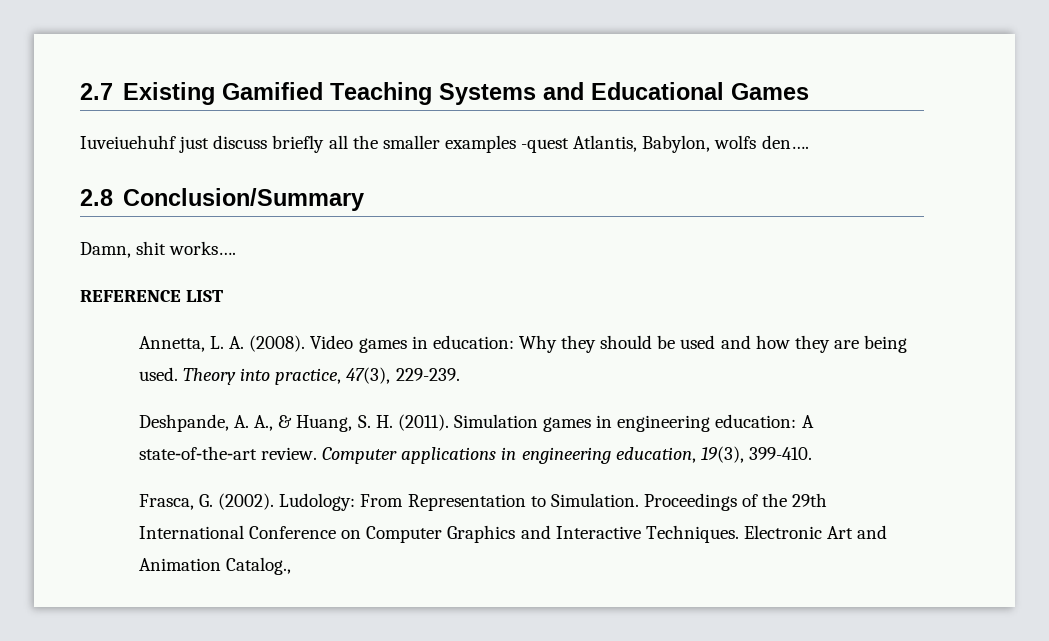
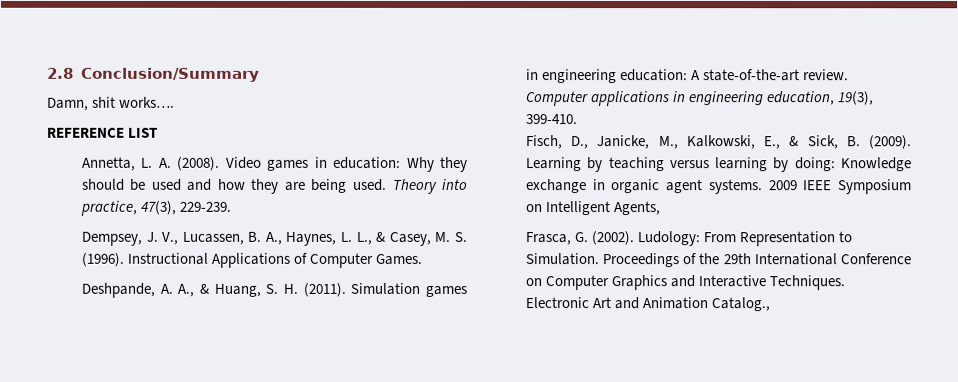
[80,82,809,105] [80,135,809,153] 2.7 Existing Gamified Teaching Systems and Educational Games // Iuveiuehuhf just discuss briefly all the smaller examples -quest Atlantis, Babylon, wolfs den…. // -> (47, 73) none
(460, 374) none -> [80,231,468,246] [80,252,423,268] // Dempsey, J. V., Lucassen, B. A., Haynes, L. L., & Casey, M. S. (1996). Instructional Applications of Computer Games.
(812, 453) none -> [525,135,912,150] [525,157,912,173] [524,179,913,195] [524,201,661,216] // Fisch, D., Janicke, M., Kalkowski, E., & Sick, B. (2009). Learning by teaching versus learning by doing: Knowledge exchange in organic agent systems. 2009 IEEE Symposium on Intelligent Agents,

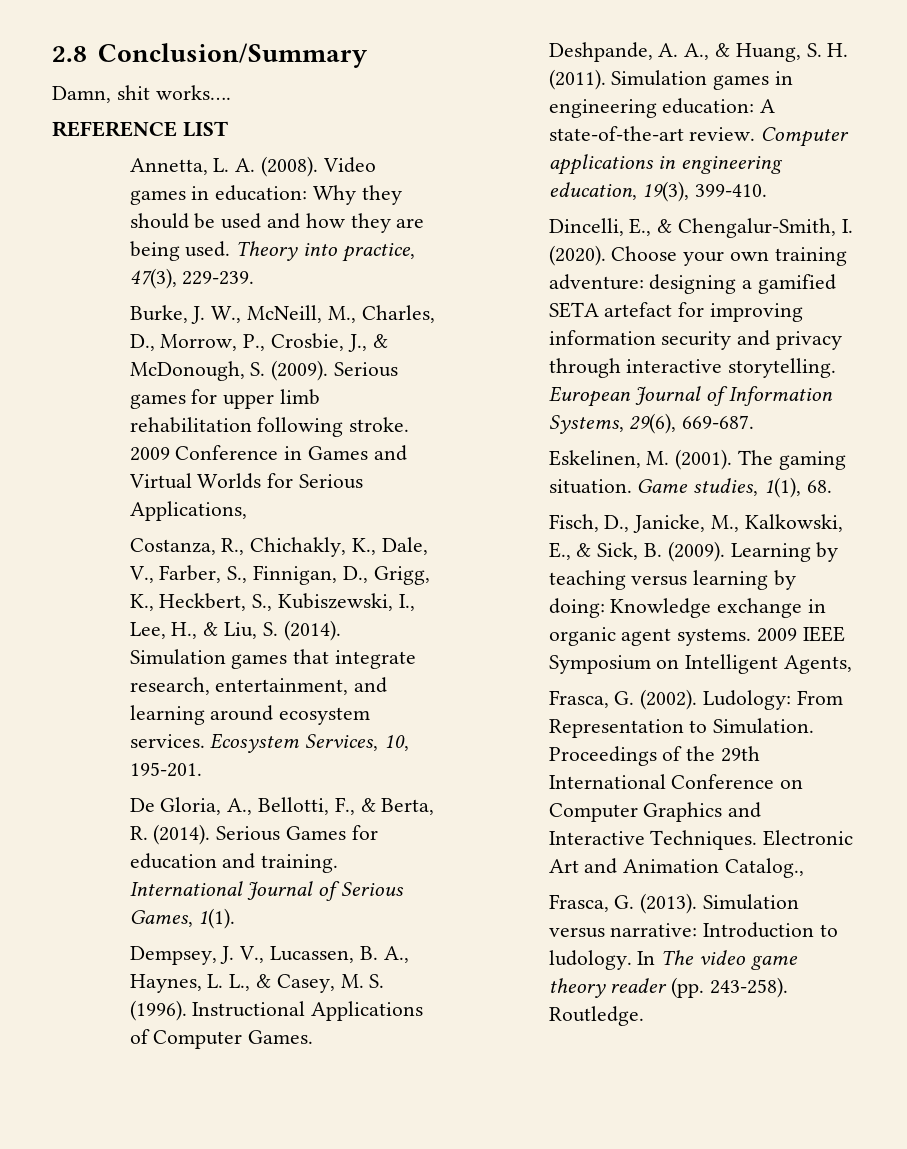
(232, 206) none -> [129,305,435,324] [129,333,388,352] [129,360,399,381] [129,389,321,409] [129,417,410,437] [129,445,407,461] [128,473,364,489] [129,501,247,521] [129,537,428,557] [128,565,430,585] [129,593,415,611] [129,620,341,641] [129,649,417,669] [129,677,388,695] [129,705,371,725] [129,733,410,753] [129,762,202,777] [129,797,435,815] [129,824,378,845] [129,853,339,873] [129,881,405,901] [129,908,236,929] // Burke, J. W., McNeill, M., Charles, D., Morrow, P., Crosbie, J., & McDonough, S. (2009). Serious games for upper limb rehabilitation following stroke. 2009 Conference in Games and Virtual Worlds for Serious Applications, // Costanza, R., Chichakly, K., Dale, V., Farber, S., Finnigan, D., Grigg, K., Heckbert, S., Kubiszewski, I., Lee, H., & Liu, S. (2014). Simulation games that integrate research, entertainment, and learning around ecosystem services. Ecosystem Services, 10, 195-201. // De Gloria, A., Bellotti, F., & Berta, R. (2014). Serious Games for education and training. International Journal of Serious Games, 1(1).
(578, 119) none -> [548,218,853,238] [548,245,847,266] [548,274,837,294] [548,302,804,322] [548,330,843,350] [548,358,837,378] [548,386,834,407] [548,413,755,434] [548,449,846,470] [548,477,832,498] // Dincelli, E., & Chengalur-Smith, I. (2020). Choose your own training adventure: designing a gamified SETA artefact for improving information security and privacy through interactive storytelling. European Journal of Information Systems, 29(6), 669-687. // Eskelinen, M. (2001). The gaming situation. Game studies, 1(1), 68.
(771, 304) none -> [548,893,800,914] [548,922,839,938] [548,950,798,970] [548,977,789,998] [548,1006,644,1026] // Frasca, G. (2013). Simulation versus narrative: Introduction to ludology. In The video game theory reader (pp. 243-258). Routledge.

